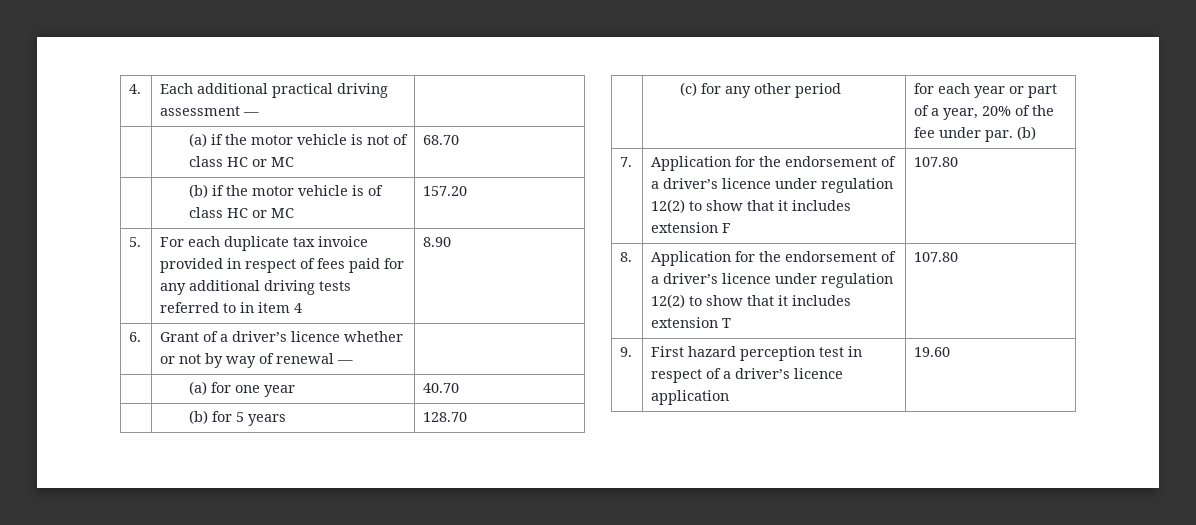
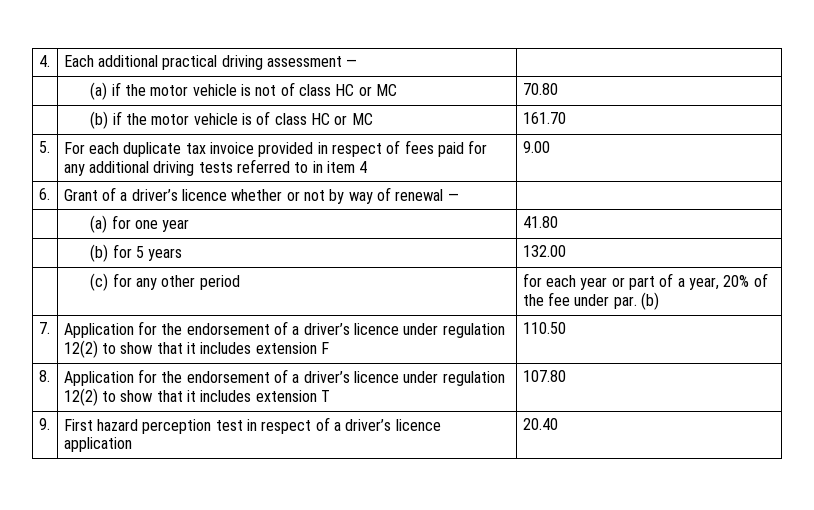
[423,135,460,145] 68.70 -> [522,83,558,95] 70.80
[423,186,468,196] 157.20 -> [522,112,566,124] 161.70
[423,237,452,247] 8.90 -> [522,141,550,153] 9.00
[423,383,460,393] 40.70 -> [522,216,558,228] 41.80
[423,412,468,422] 128.70 -> [522,245,566,257] 132.00
[914,157,959,167] 107.80 -> [522,322,566,334] 110.50
[914,347,951,357] 19.60 -> [522,418,558,430] 20.40

